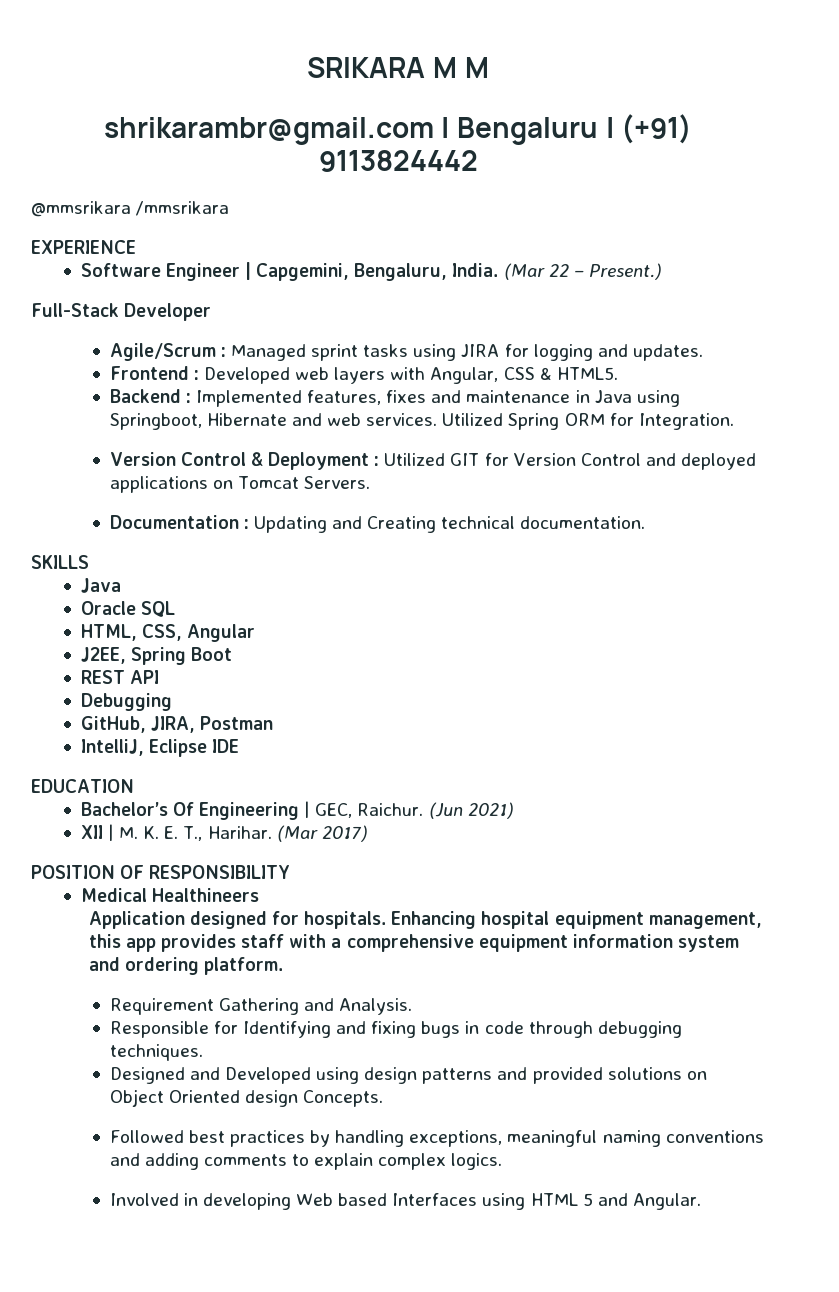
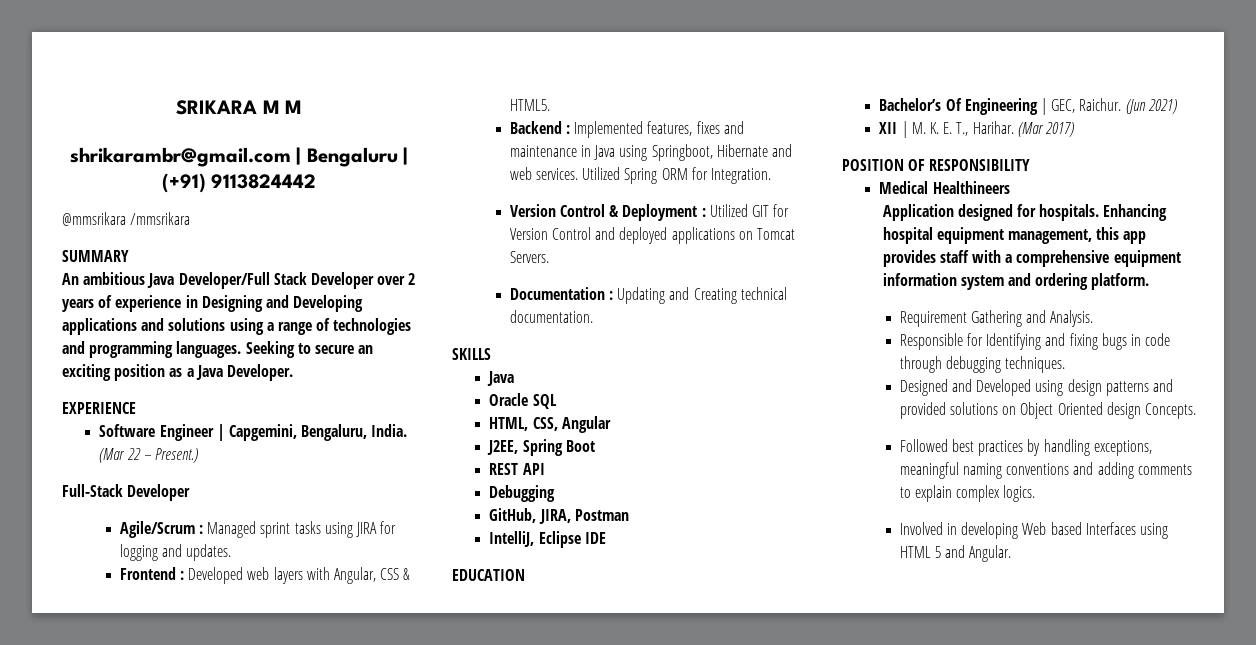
(230, 208) none -> [62,250,129,262] [62,272,416,289] [62,295,364,312] [62,318,412,335] [62,341,374,358] [62,364,293,381] // SUMMARY // An ambitious Java Developer/Full Stack Developer over 2 years of experience in Designing and Developing applications and solutions using a range of technologies and programming languages. Seeking to secure an exciting position as a Java Developer.

